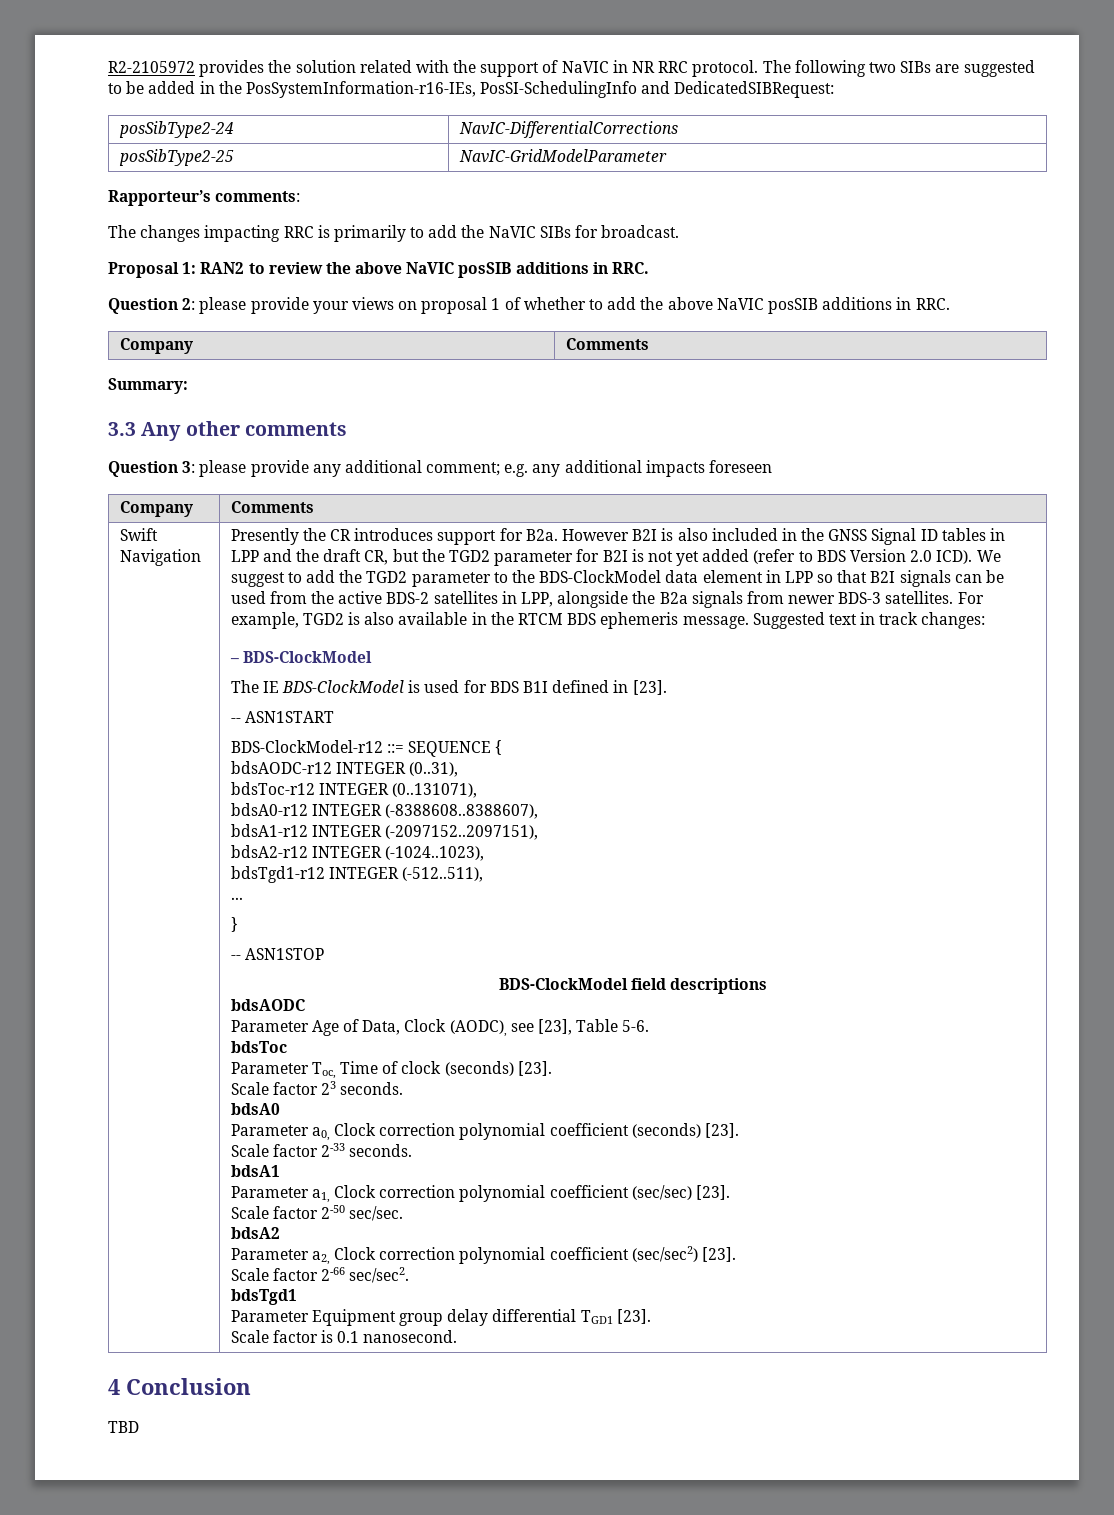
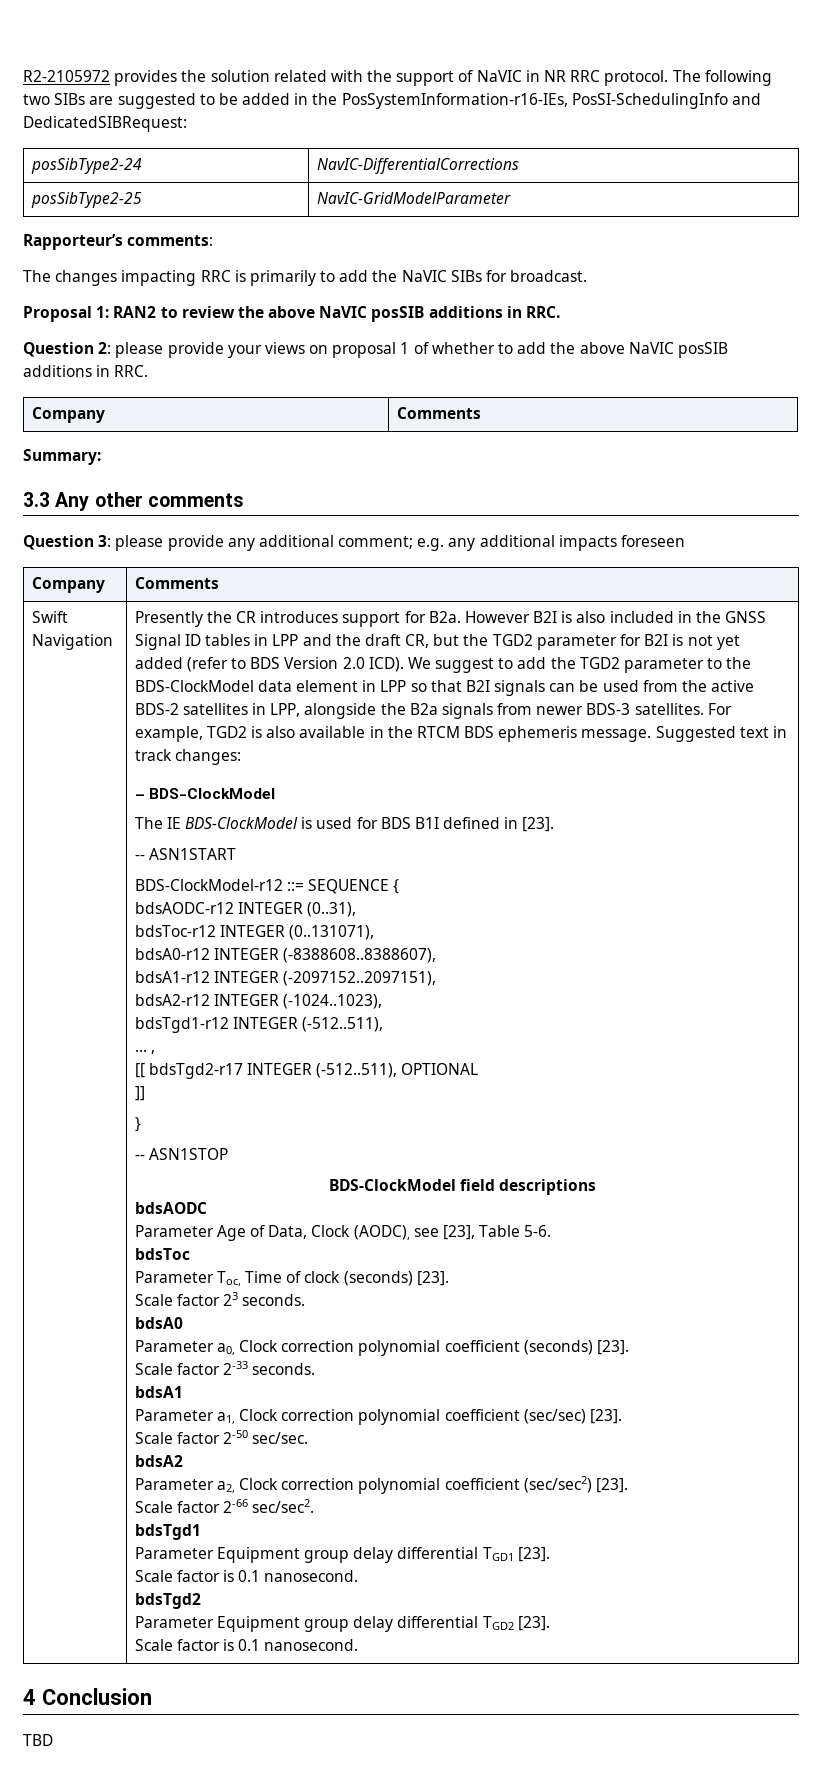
(243, 898) none -> [150,1050,155,1054] [134,1063,479,1079] [134,1086,145,1101] , // [[ bdsTgd2-r17 INTEGER (-512..511), OPTIONAL // ]]
(458, 1336) none -> [134,1593,201,1609] [134,1616,550,1632] [134,1639,359,1651] // bdsTgd2 // Parameter Equipment group delay differential TGD2 [23]. // Scale factor is 0.1 nanosecond.

